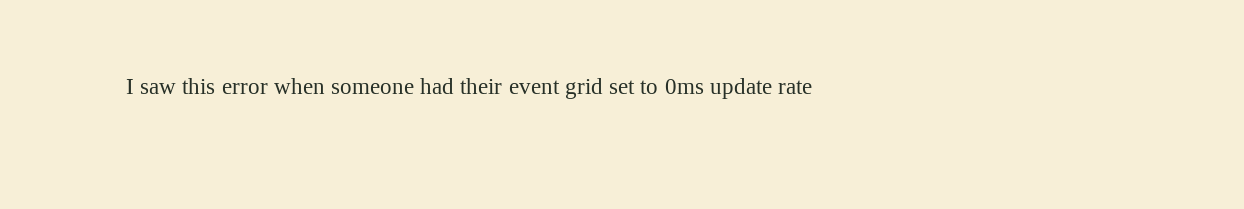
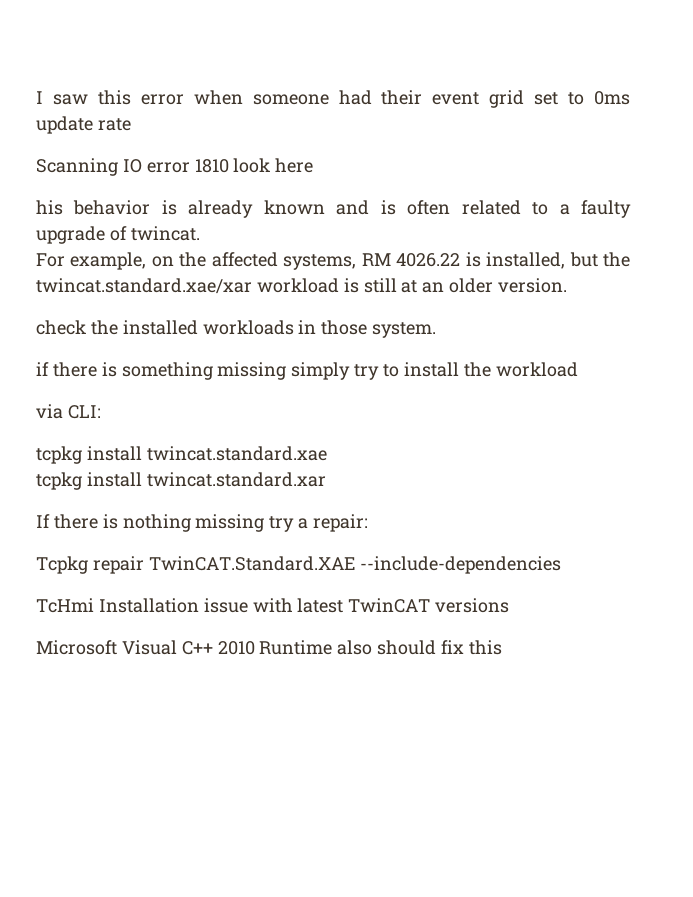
(812, 87) none -> [36,158,314,176] [36,200,631,218] [36,226,200,244] [36,252,630,270] [36,278,568,294] [36,320,437,338] [36,362,578,380] [36,404,101,419] [36,446,327,464] [36,472,326,490] [36,514,369,532] [36,556,561,574] [36,598,510,613] [36,640,502,655] // Scanning IO error 1810 look here // his behavior is already known and is often related to a faulty upgrade of twincat. // For example, on the affected systems, RM 4026.22 is installed, but the twincat.standard.xae/xar workload is still at an older version. // check the installed workloads in those system. // if there is something missing simply try to install the workload // via CLI: // tcpkg install twincat.standard.xae // tcpkg install twincat.standard.xar // If there is nothing missing try a repair: // Tcpkg repair TwinCAT.Standard.XAE --include-dependencies // TcHmi Installation issue with latest TwinCAT versions // Microsoft Visual C++ 2010 Runtime also should fix this

